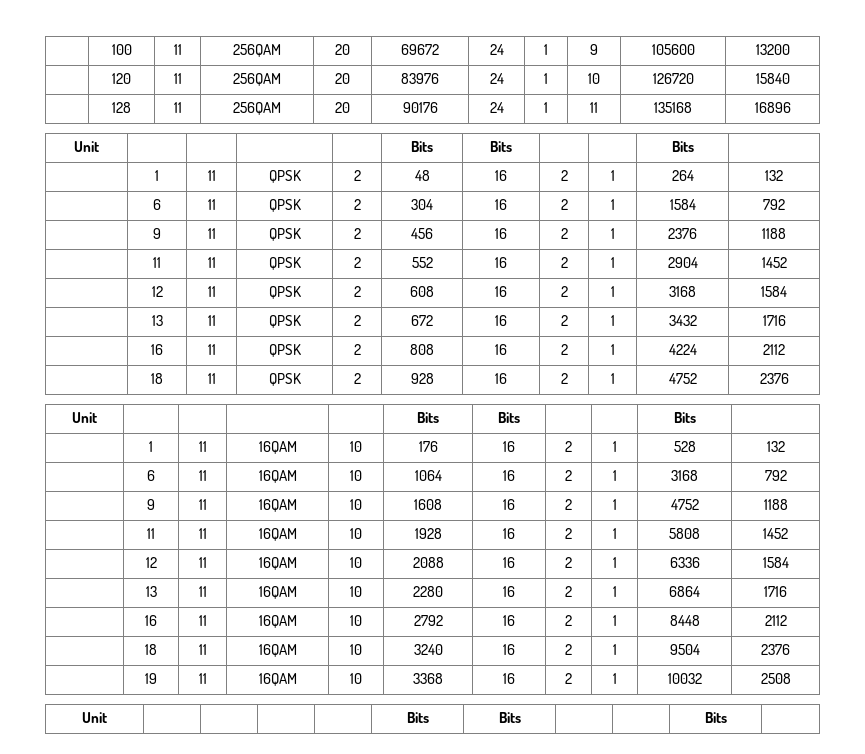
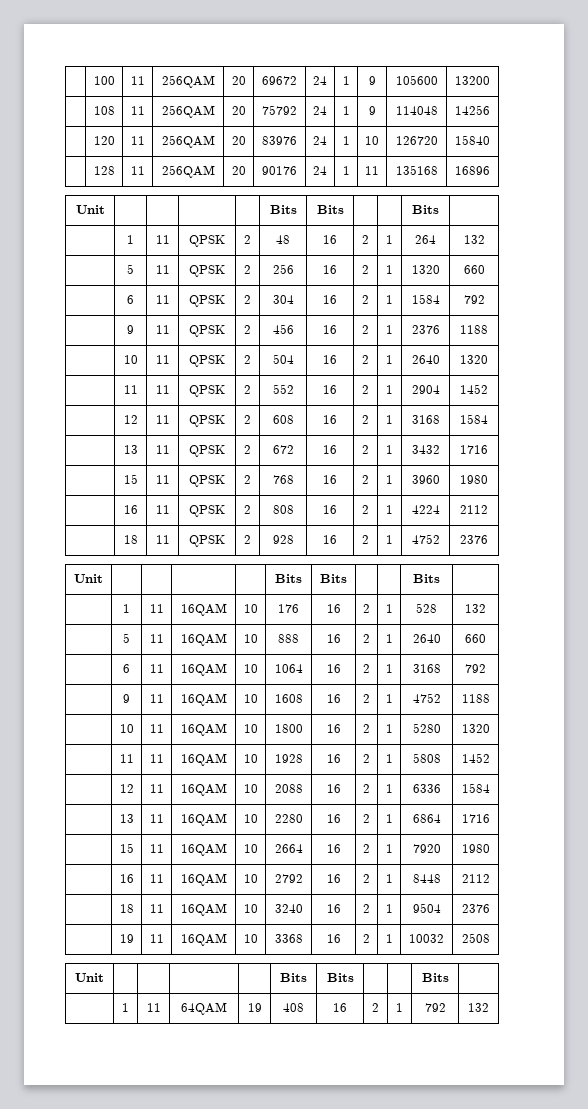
(790, 49) none -> [93,106,115,115] [130,106,145,115] [161,105,215,118] [231,106,246,115] [262,105,297,115] [313,106,327,115] [342,106,350,115] [368,106,376,115] [395,106,438,115] [455,105,490,115] // | 108 | 11 | 256QAM | 20 | 75792 | 24 | 1 | 9 | 114048 | 14256
(783, 175) none -> [127,264,134,274] [155,265,170,274] [189,265,225,277] [244,265,251,274] [272,264,294,274] [323,265,337,274] [362,265,369,274] [386,265,393,274] [411,265,440,274] [463,265,485,274] // | 5 | 11 | QPSK | 2 | 256 | 16 | 2 | 1 | 1320 | 660
(786, 233) none -> [123,355,138,364] [155,355,170,364] [189,355,225,367] [244,355,251,364] [272,354,294,364] [323,355,337,364] [362,355,369,364] [386,355,393,364] [411,355,440,364] [460,355,488,364] // | 10 | 11 | QPSK | 2 | 504 | 16 | 2 | 1 | 2640 | 1320
(786, 320) none -> [123,474,138,484] [155,475,170,484] [189,475,225,487] [244,475,251,484] [272,475,294,484] [323,475,337,484] [362,475,369,484] [386,475,393,484] [411,475,440,484] [460,475,488,484] // | 15 | 11 | QPSK | 2 | 768 | 16 | 2 | 1 | 3960 | 1980
(785, 446) none -> [123,633,130,643] [149,634,164,643] [180,633,227,646] [243,634,258,643] [278,634,299,643] [326,634,341,643] [363,634,370,643] [385,634,393,643] [412,634,441,643] [465,634,486,643] // | 5 | 11 | 16QAM | 10 | 888 | 16 | 2 | 1 | 2640 | 660
(788, 504) none -> [119,724,134,733] [149,724,164,733] [180,723,227,736] [243,724,258,733] [274,724,303,733] [326,724,341,733] [363,724,370,733] [385,724,393,733] [412,723,441,733] [461,724,490,733] // | 10 | 11 | 16QAM | 10 | 1800 | 16 | 2 | 1 | 5280 | 1320
(787, 591) none -> [119,843,134,853] [149,844,164,853] [180,843,227,856] [243,844,258,853] [274,844,303,853] [326,844,341,853] [363,844,370,853] [385,844,393,853] [412,844,441,853] [461,844,490,853] // | 15 | 11 | 16QAM | 10 | 2664 | 16 | 2 | 1 | 7920 | 1980
(727, 717) none -> [122,1003,129,1012] [146,1003,161,1012] [181,1002,227,1015] [247,1003,262,1012] [283,1003,304,1012] [333,1003,347,1012] [372,1003,379,1012] [396,1003,403,1012] [424,1003,446,1012] [468,1003,489,1012] // | 1 | 11 | 64QAM | 19 | 408 | 16 | 2 | 1 | 792 | 132

